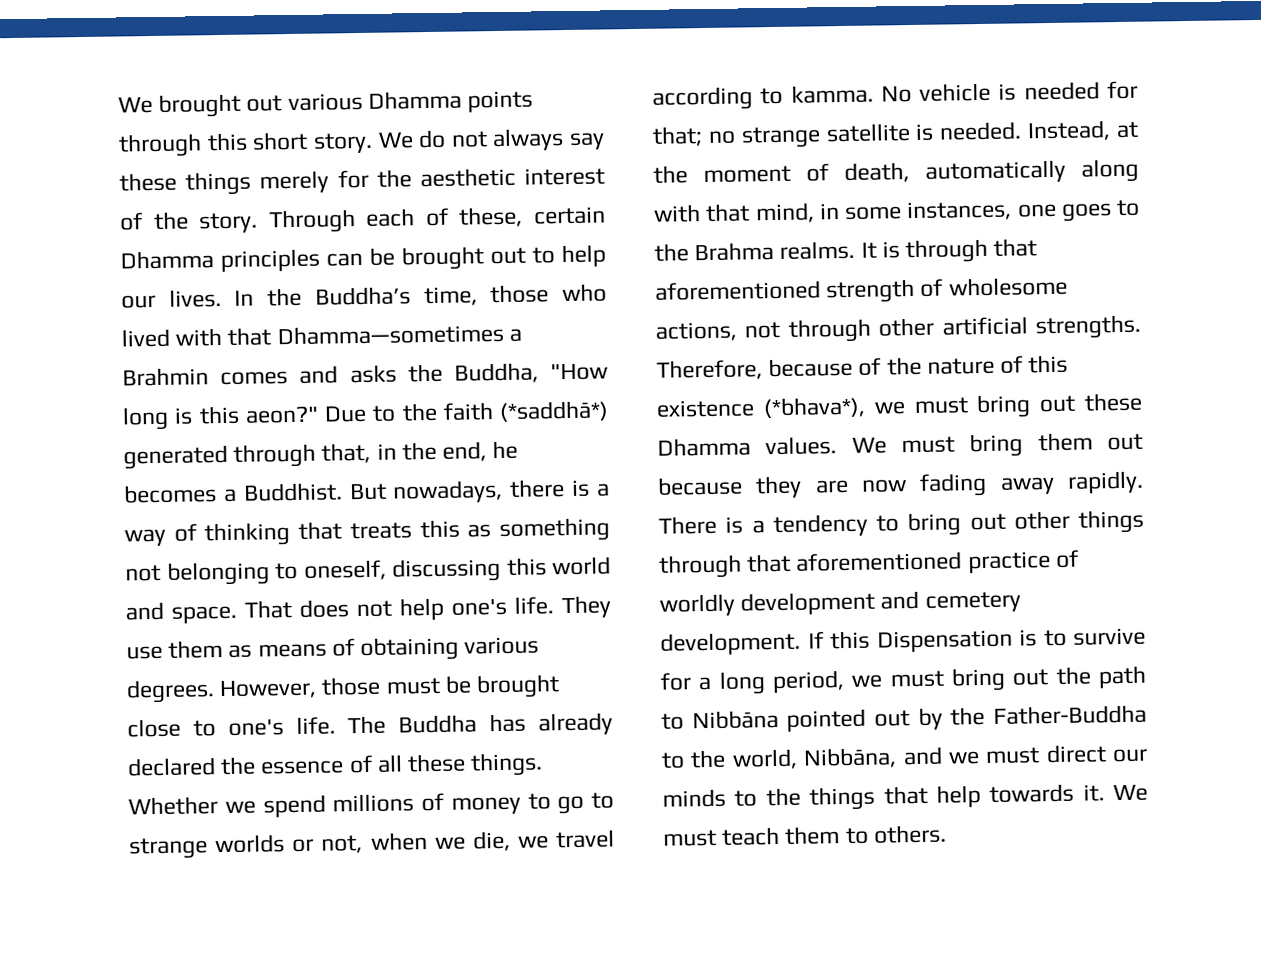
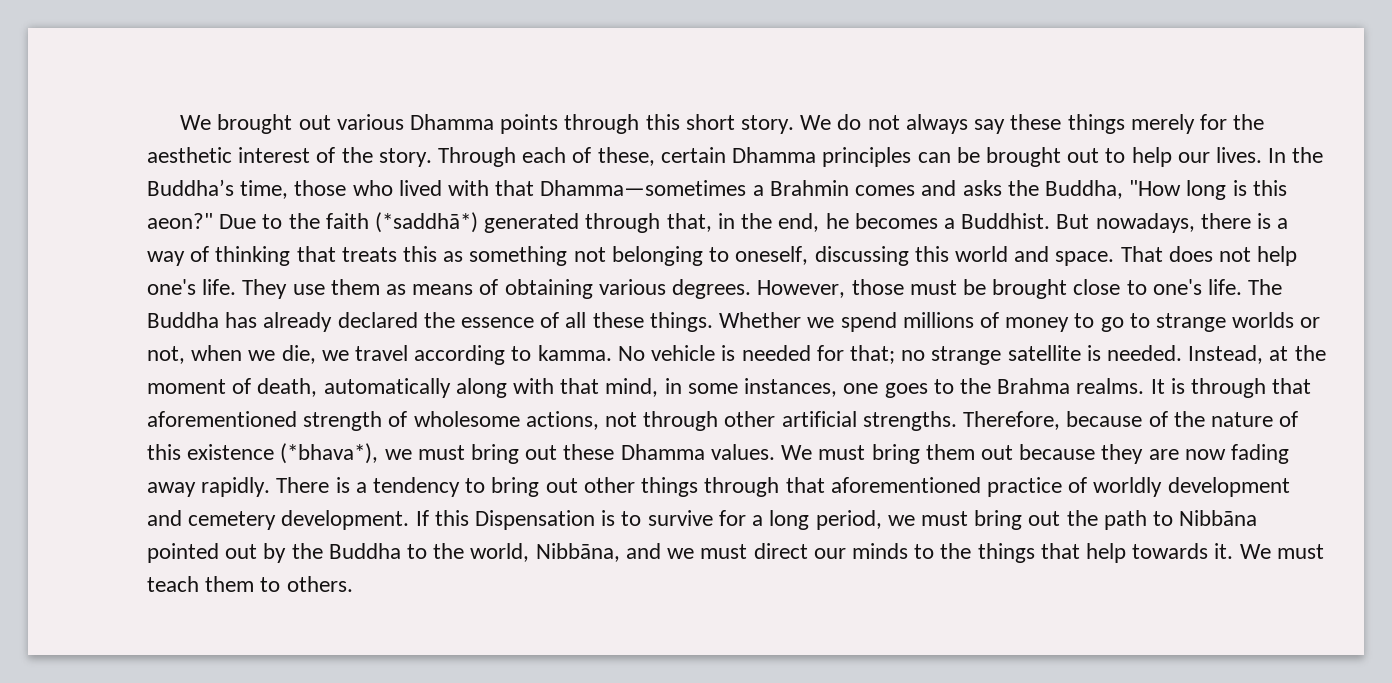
[993,704,1147,725] Father-Buddha -> [328,543,401,559] Buddha

